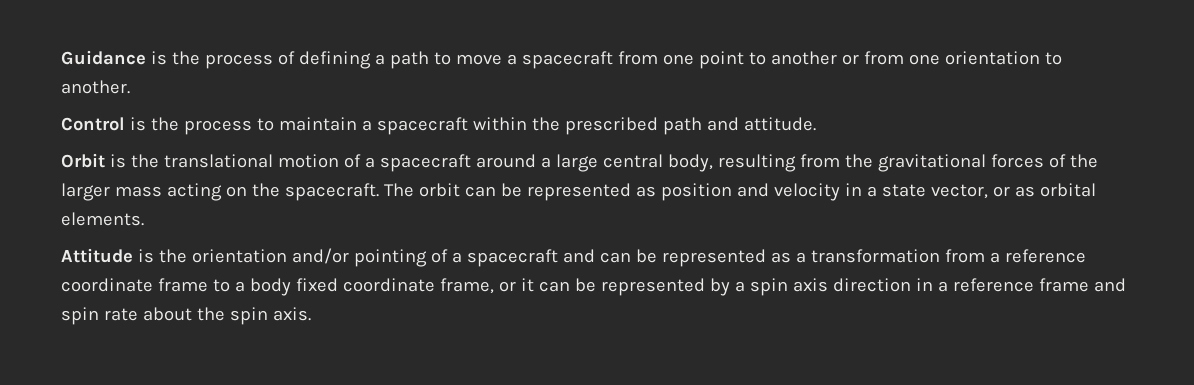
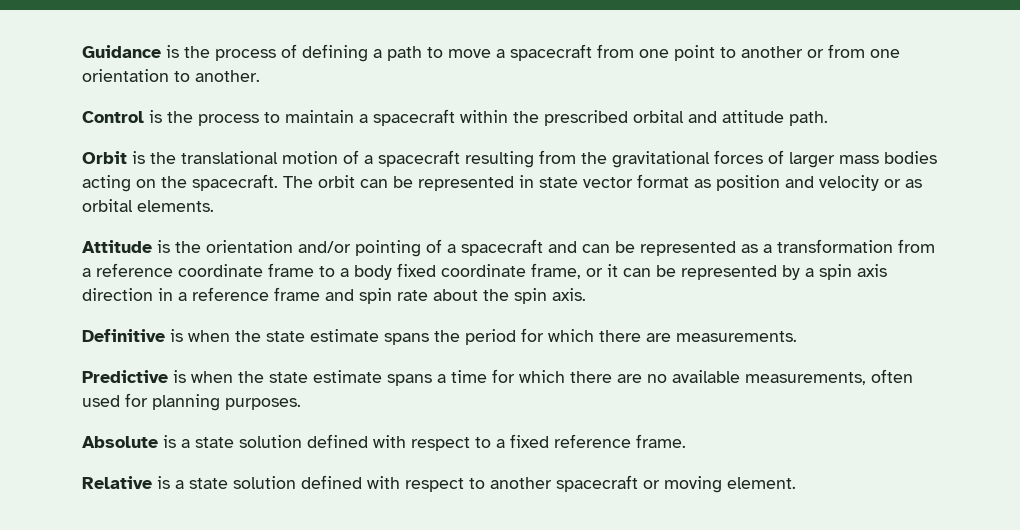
[662,117,816,135] path and attitude. -> [633,110,828,126] orbital and attitude path.
[475,154,713,172] around a large central body, -> (460, 158) none
[1069,154,1098,168] the -> (784, 157) none
(162, 191) none -> [884,151,937,164] bodies
[635,183,988,201] as position and velocity in a state vector, -> [519,174,879,191] in state vector format as position and velocity
(311, 314) none -> [82,328,797,345] [82,369,913,386] [82,393,301,411] [82,434,686,451] [82,475,796,493] // Definitive is when the state estimate spans the period for which there are measurements. // Predictive is when the state estimate spans a time for which there are no available measurements, often used for planning purposes. // Absolute is a state solution defined with respect to a fixed reference frame. // Relative is a state solution defined with respect to another spacecraft or moving element.

